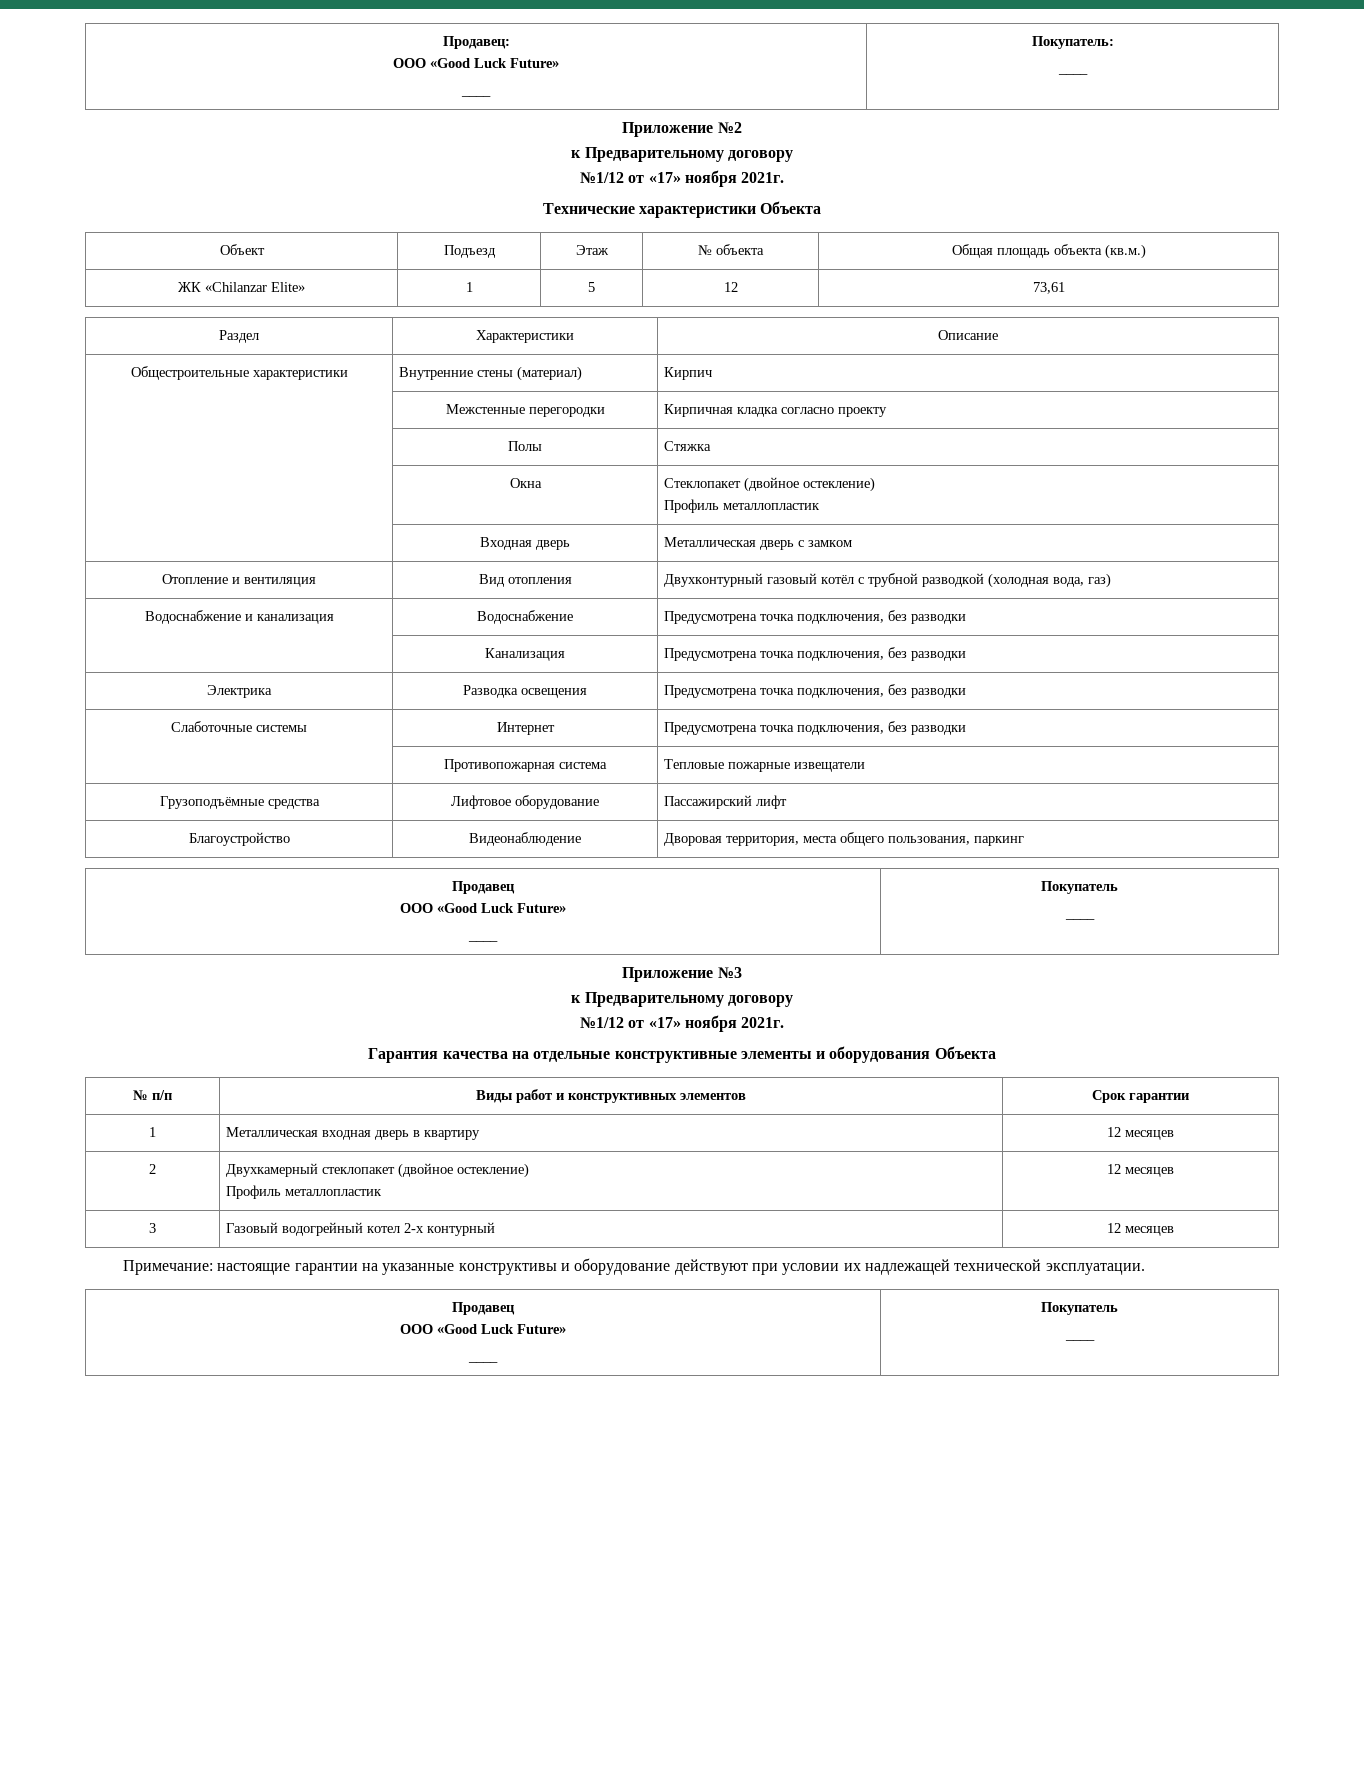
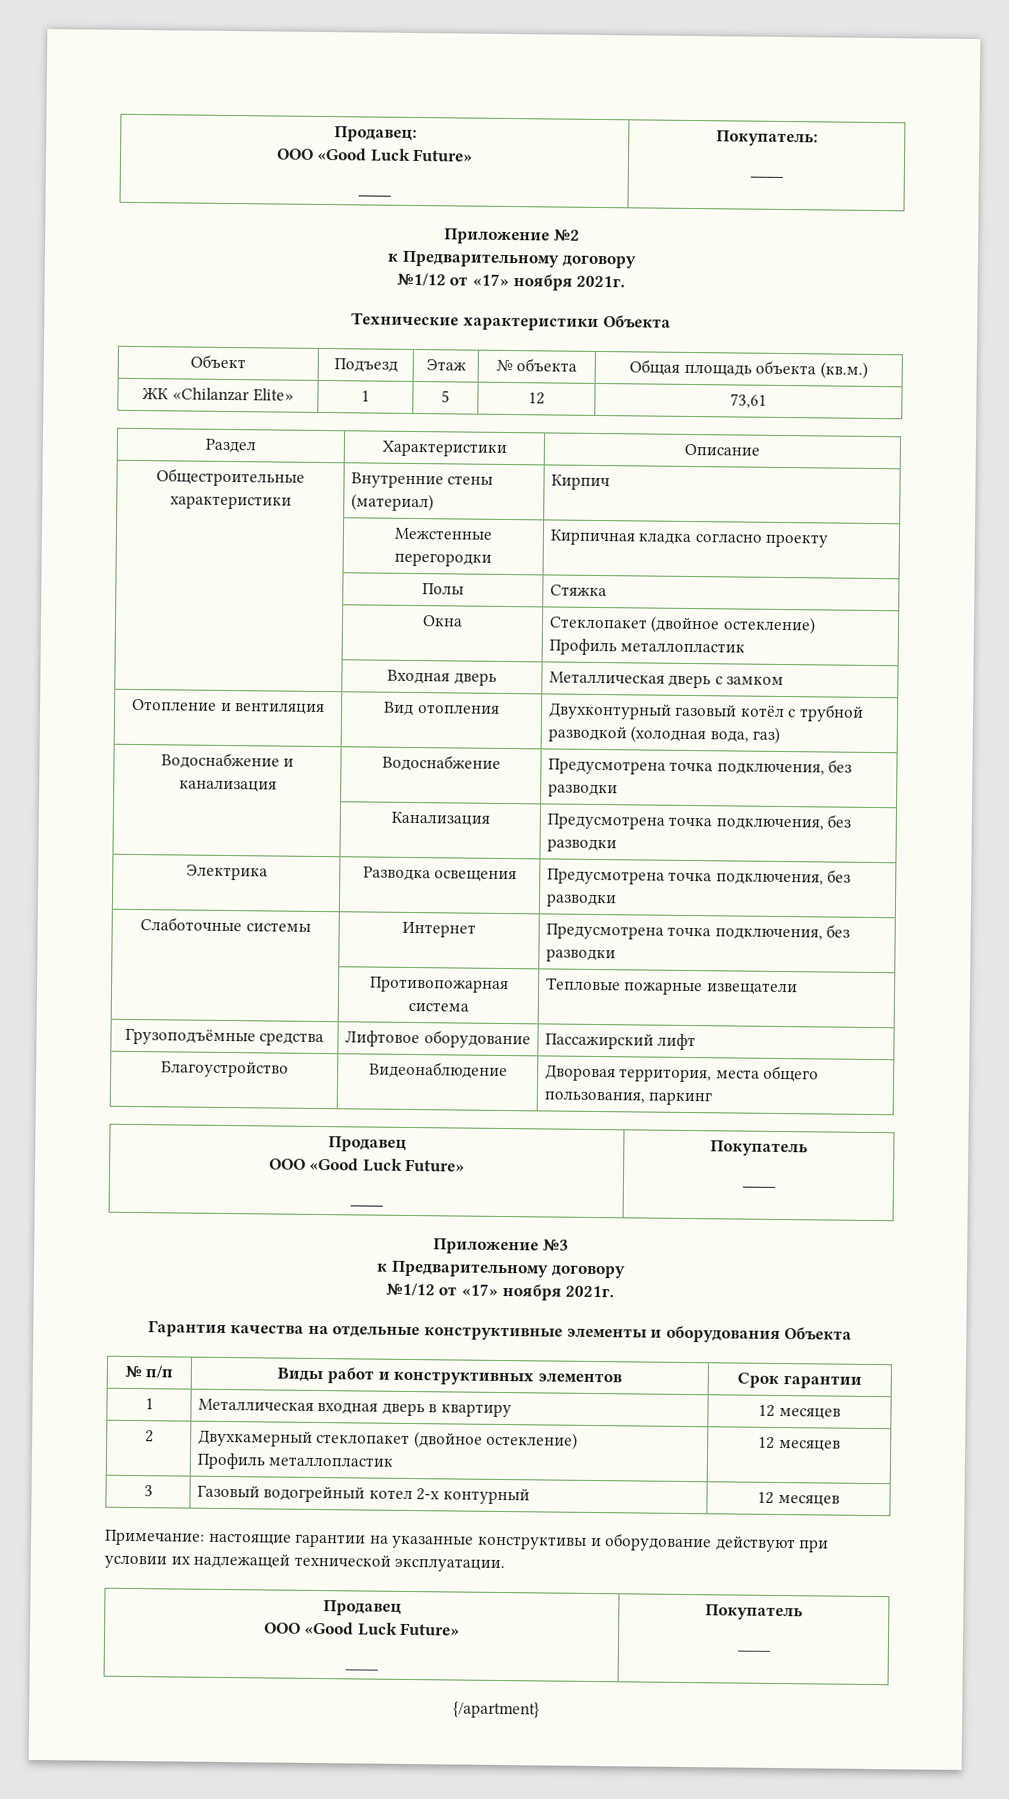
(1095, 1340) none -> [452,1701,540,1719] // {/apartment}

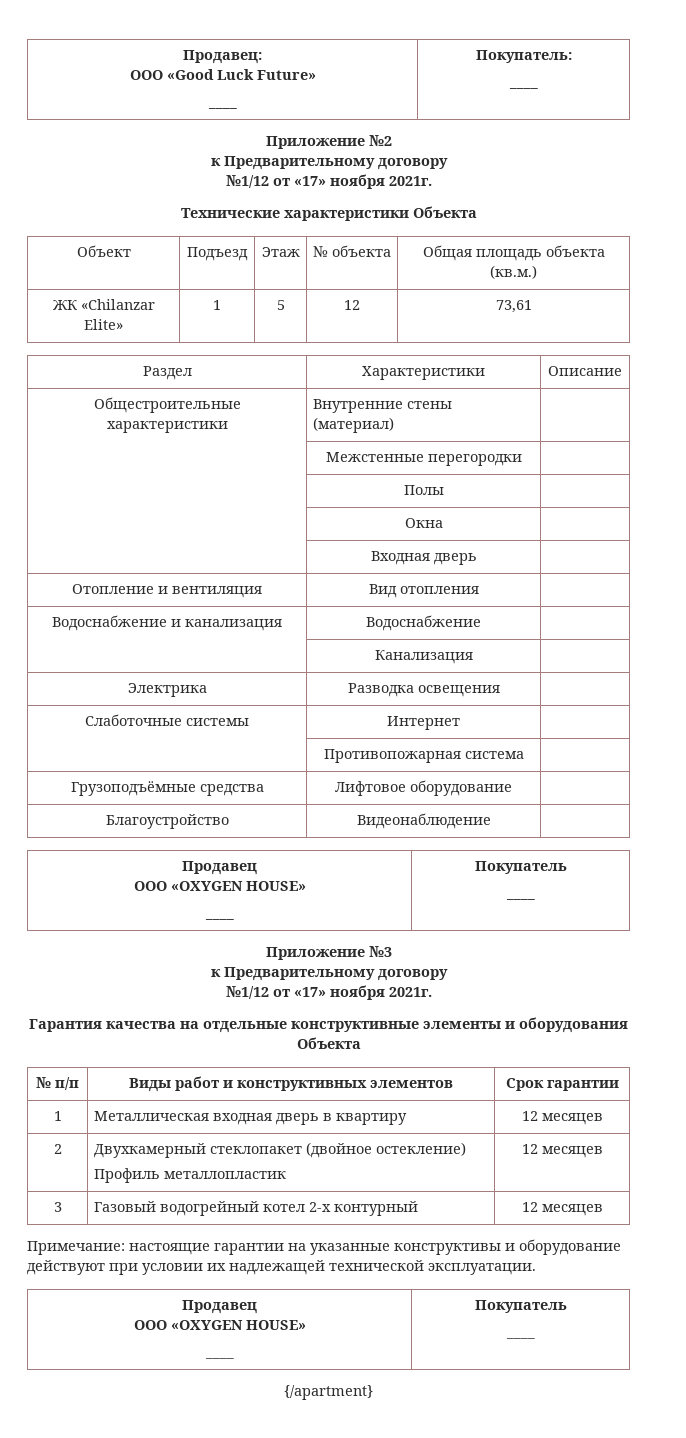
[550,474,610,491] Кирпич -> (394, 425) none
[549,529,829,548] Кирпичная кладка согласно проекту -> (522, 460) none
[549,584,607,597] Стяжка -> (444, 490) none
[548,615,816,635] [548,638,746,656] [387,669,497,686] [548,671,785,689] Стеклопакет (двойное остекление) // Профиль металлопластик // | Входная дверь | Металлическая дверь с замком -> [370,551,477,565] // | Входная дверь |
[547,702,864,722] [547,725,781,744] [160,752,295,770] [178,779,277,793] [381,754,501,772] [547,758,853,776] [547,783,618,798] [390,811,490,827] [546,813,852,831] [546,838,617,853] [185,864,268,881] [362,866,518,883] [546,868,852,886] [545,893,617,908] [140,917,311,932] [401,921,476,938] [545,923,851,941] [545,948,616,963] Двухконтурный газовый котёл с трубной разводкой (холодная вода, газ) // Водоснабжение и канализация | Водоснабжение | Предусмотрена точка подключения, без разводки // | Канализация | Предусмотрена точка подключения, без разводки // Электрика | Разводка освещения | Предусмотрена точка подключения, без разводки // Слаботочные системы | Интернет | Предусмотрена точка подключения, без разводки -> [52,615,282,631] [366,615,481,631] [374,650,473,664] [127,683,207,697] [347,683,500,697] [85,714,249,726] [387,716,460,730] // Водоснабжение и канализация | Водоснабжение | // | Канализация | // Электрика | Разводка освещения | // Слаботочные системы | Интернет |
[545,977,798,996] Тепловые пожарные извещатели -> (524, 755) none
[544,1032,697,1051] Пассажирский лифт -> (512, 788) none
[544,1064,820,1083] [543,1090,713,1106] [327,1136,407,1152] [268,1157,466,1172] Дворовая территория, места общего пользования, паркинг // Продавец // ООО «Good Luck Future» -> [182,861,257,875] [133,881,306,891] // Продавец // ООО «OXYGEN HOUSE»
[304,1621,461,1636] «Good Luck Future» -> [170,1320,306,1330] «OXYGEN HOUSE»

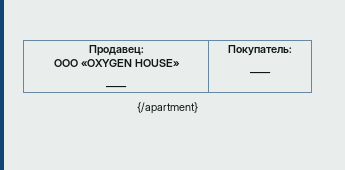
[166,69,316,80] «Good Luck Future» -> [80,59,180,67] «OXYGEN HOUSE»
[265,135,392,149] [210,156,448,170] [225,174,432,189] [180,206,477,221] [76,245,131,257] [187,247,248,261] [261,247,300,257] [313,245,391,257] [422,245,605,261] [490,265,537,279] [52,299,155,310] [84,319,123,330] [213,300,221,310] [276,300,285,310] [344,300,360,310] [495,300,532,313] [142,366,192,380] [362,366,485,380] [548,366,622,376] [93,397,241,413] [106,421,228,433] [312,399,452,413] [312,417,394,433] [325,452,522,466] [403,485,444,495] [404,518,443,528] [370,551,477,565] [72,584,262,598] [368,584,479,598] [52,615,282,631] [366,615,481,631] [374,650,473,664] [127,683,207,697] [347,683,500,697] [85,714,249,726] [387,716,460,730] [323,749,524,763] [70,781,264,796] [335,780,512,796] [105,814,229,829] [356,813,491,829] [182,861,257,875] [133,881,306,891] [204,918,234,920] [474,861,567,874] [505,898,535,900] [265,946,392,960] [210,967,448,981] [225,985,432,1000] [29,1017,628,1033] [296,1037,361,1049] [36,1077,79,1090] [129,1076,453,1092] [505,1078,619,1091] [53,1111,62,1121] [93,1111,407,1125] [521,1111,603,1125] [53,1144,62,1154] [93,1142,466,1158] [93,1168,286,1183] [521,1144,603,1158] [53,1202,62,1212] [93,1201,418,1216] [521,1202,603,1216] [27,1239,621,1255] [27,1260,536,1275] [182,1300,257,1314] [133,1320,306,1330] [204,1357,234,1359] [474,1300,567,1313] [505,1337,535,1339] // Приложение №2 // к Предварительному договору // №1/12 от «17» ноября 2021г. // Технические характеристики Объекта // Объект | Подъезд | Этаж | № объекта | Общая площадь объекта (кв.м.) // ЖК «Chilanzar Elite» | 1 | 5 | 12 | 73,61 // Раздел | Характеристики | Описание // Общестроительные характеристики | Внутренние стены (материал) | // | Межстенные перегородки | // | Полы | // | Окна | // | Входная дверь | // Отопление и вентиляция | Вид отопления | // Водоснабжение и канализация | Водоснабжение | // | Канализация | // Электрика | Разводка освещения | // Слаботочные системы | Интернет | // | Противопожарная система | // Грузоподъёмные средства | Лифтовое оборудование | // Благоустройство | Видеонаблюдение | // Продавец // ООО «OXYGEN HOUSE» // ____ | Покупатель // ____ // Приложение №3 // к Предварительному договору // №1/12 от «17» ноября 2021г. // Гарантия качества на отдельные конструктивные элементы и оборудования Объекта // № п/п | Виды работ и конструктивных элементов | Срок гарантии // 1 | Металлическая входная дверь в квартиру | 12 месяцев // 2 | Двухкамерный стеклопакет (двойное остекление) // Профиль металлопластик | 12 месяцев // 3 | Газовый водогрейный котел 2-х контурный | 12 месяцев // Примечание: настоящие гарантии на указанные конструктивы и оборудование действуют при условии их надлежащей технической эксплуатации. // Продавец // ООО «OXYGEN HOUSE» // ____ | Покупатель // ____ -> (271, 73) none

